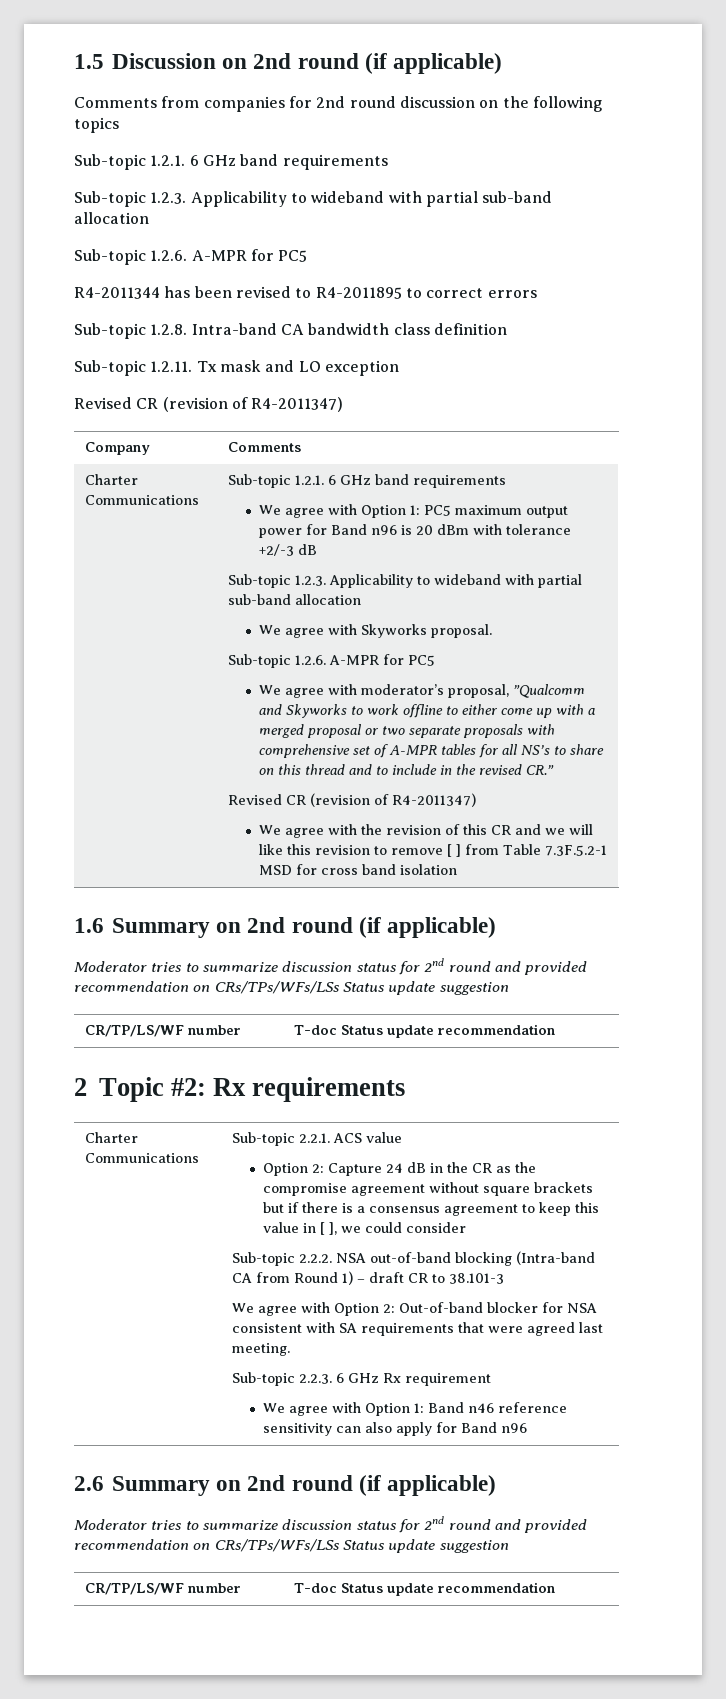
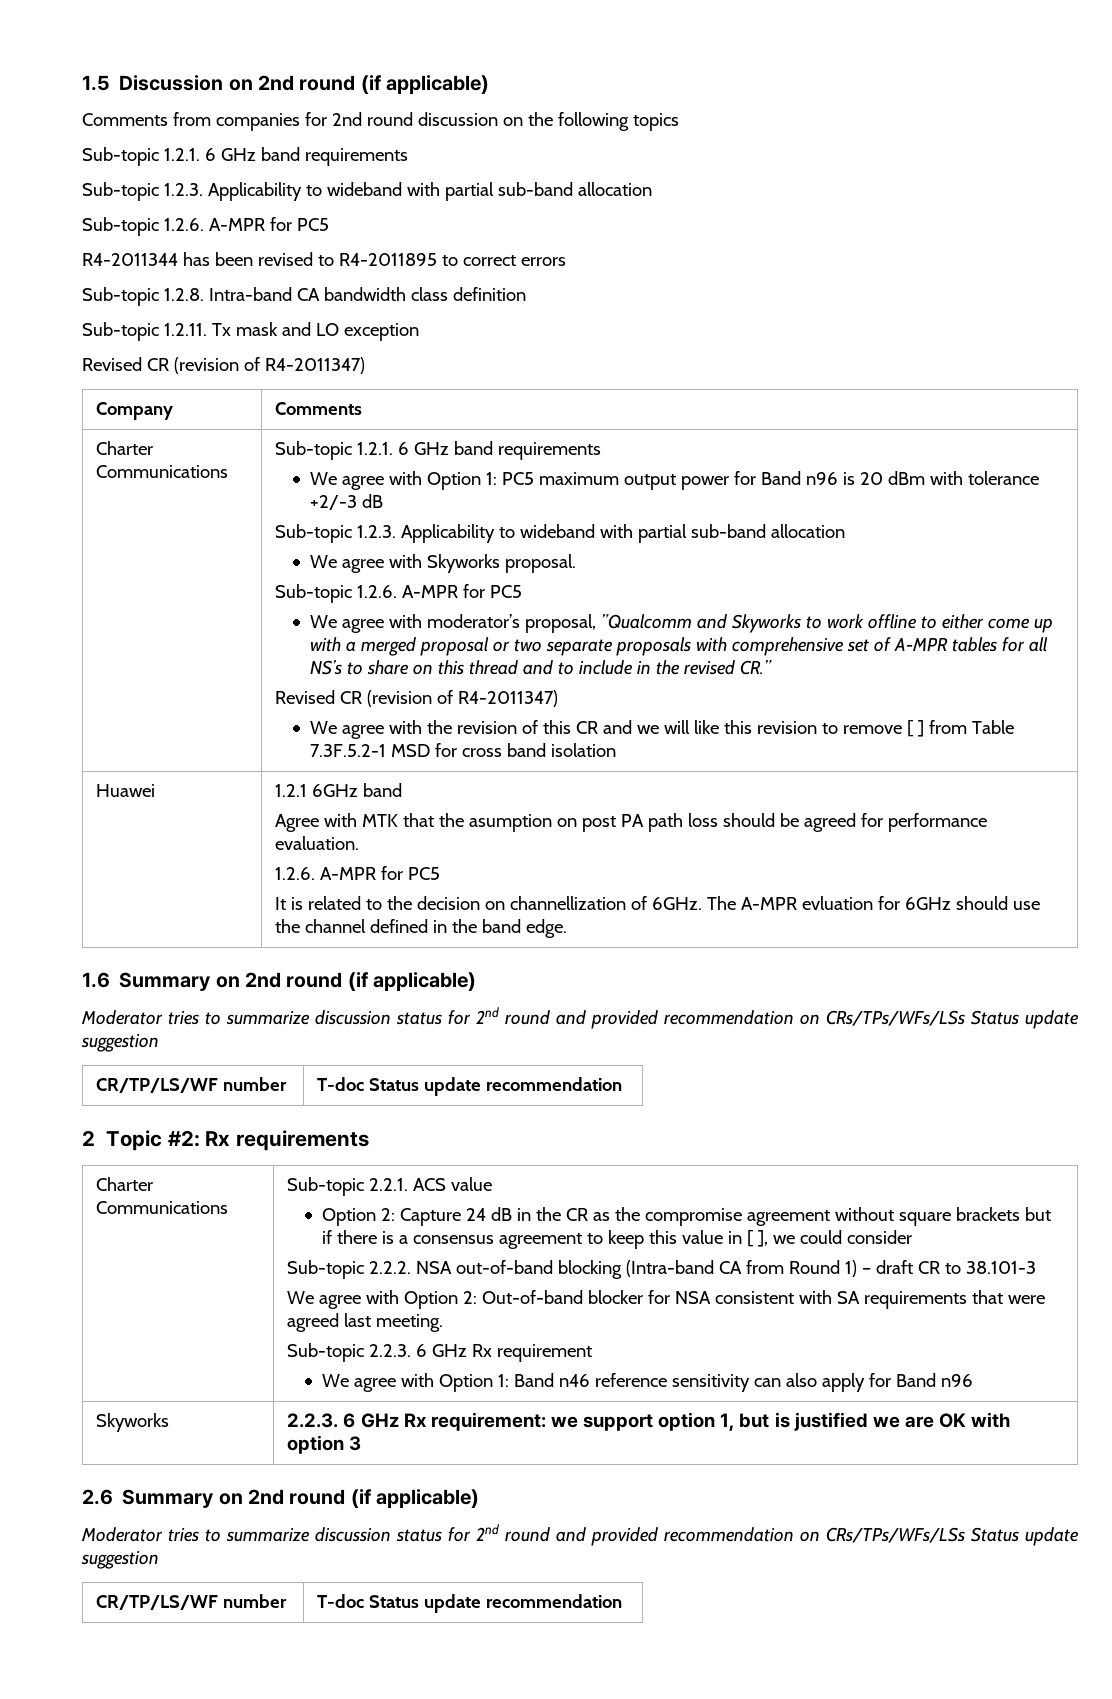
(457, 869) none -> [96,784,156,797] [275,783,403,797] [275,813,988,832] [275,836,360,850] [275,866,441,880] [275,896,1041,910] [275,919,568,938] // Huawei | 1.2.1 6GHz band // Agree with MTK that the asumption on post PA path loss should be agreed for performance evaluation. // 1.2.6. A-MPR for PC5 // It is related to the decision on channellization of 6GHz. The A-MPR evluation for 6GHz should use the channel defined in the band edge.
(527, 1428) none -> [96,1413,170,1432] [287,1412,1011,1431] [287,1435,362,1454] // Skyworks | 2.2.3. 6 GHz Rx requirement: we support option 1, but is justified we are OK with option 3

